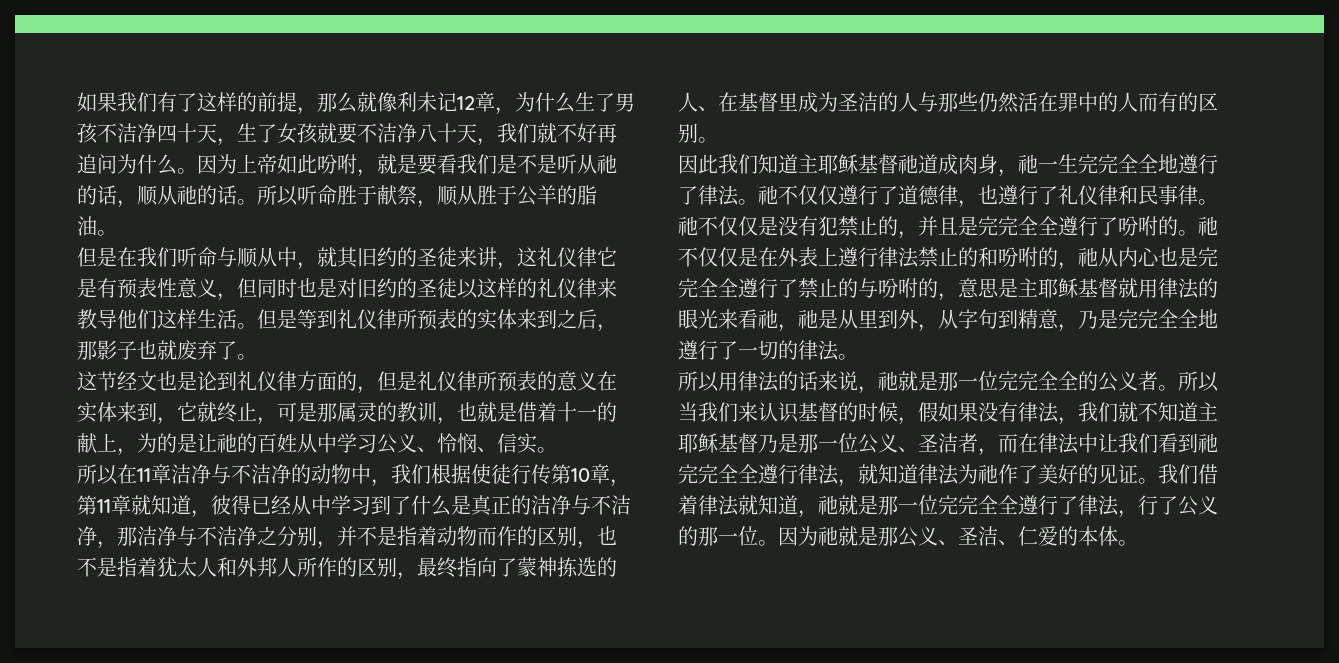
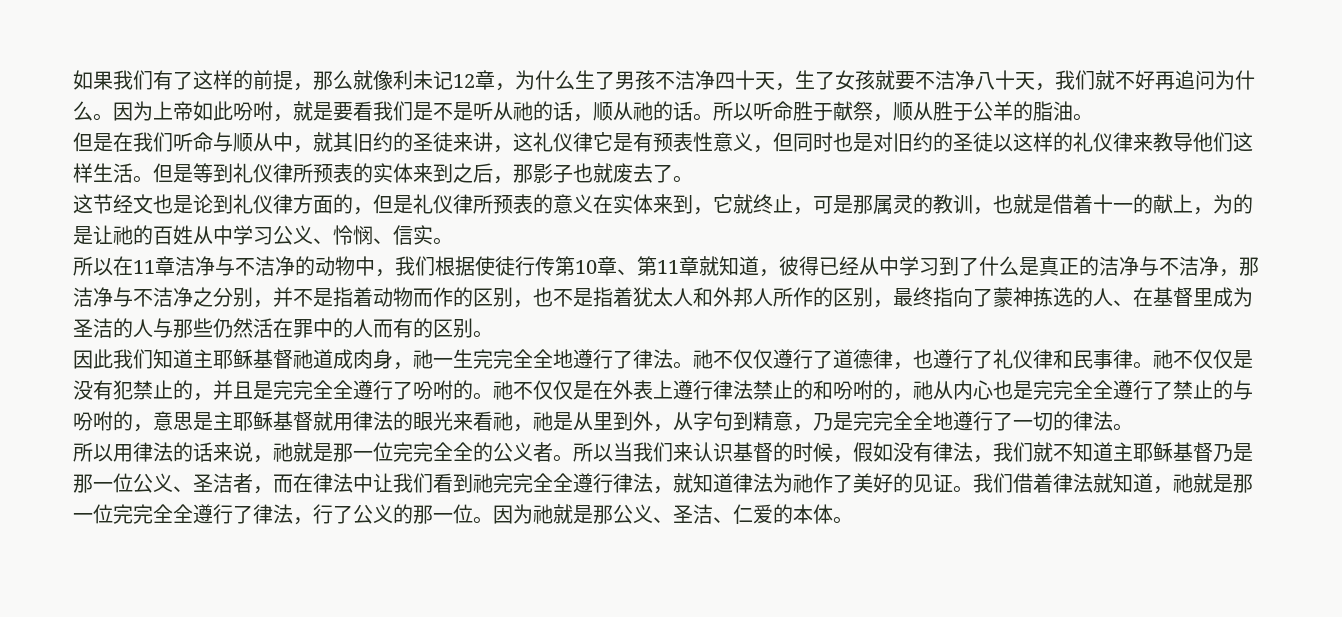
[197,340,217,360] 弃 -> [633,163,653,183] 去
[610,479,630,487] ， -> [617,269,637,275] 、
[958,402,978,422] 果 -> (893, 452) none

